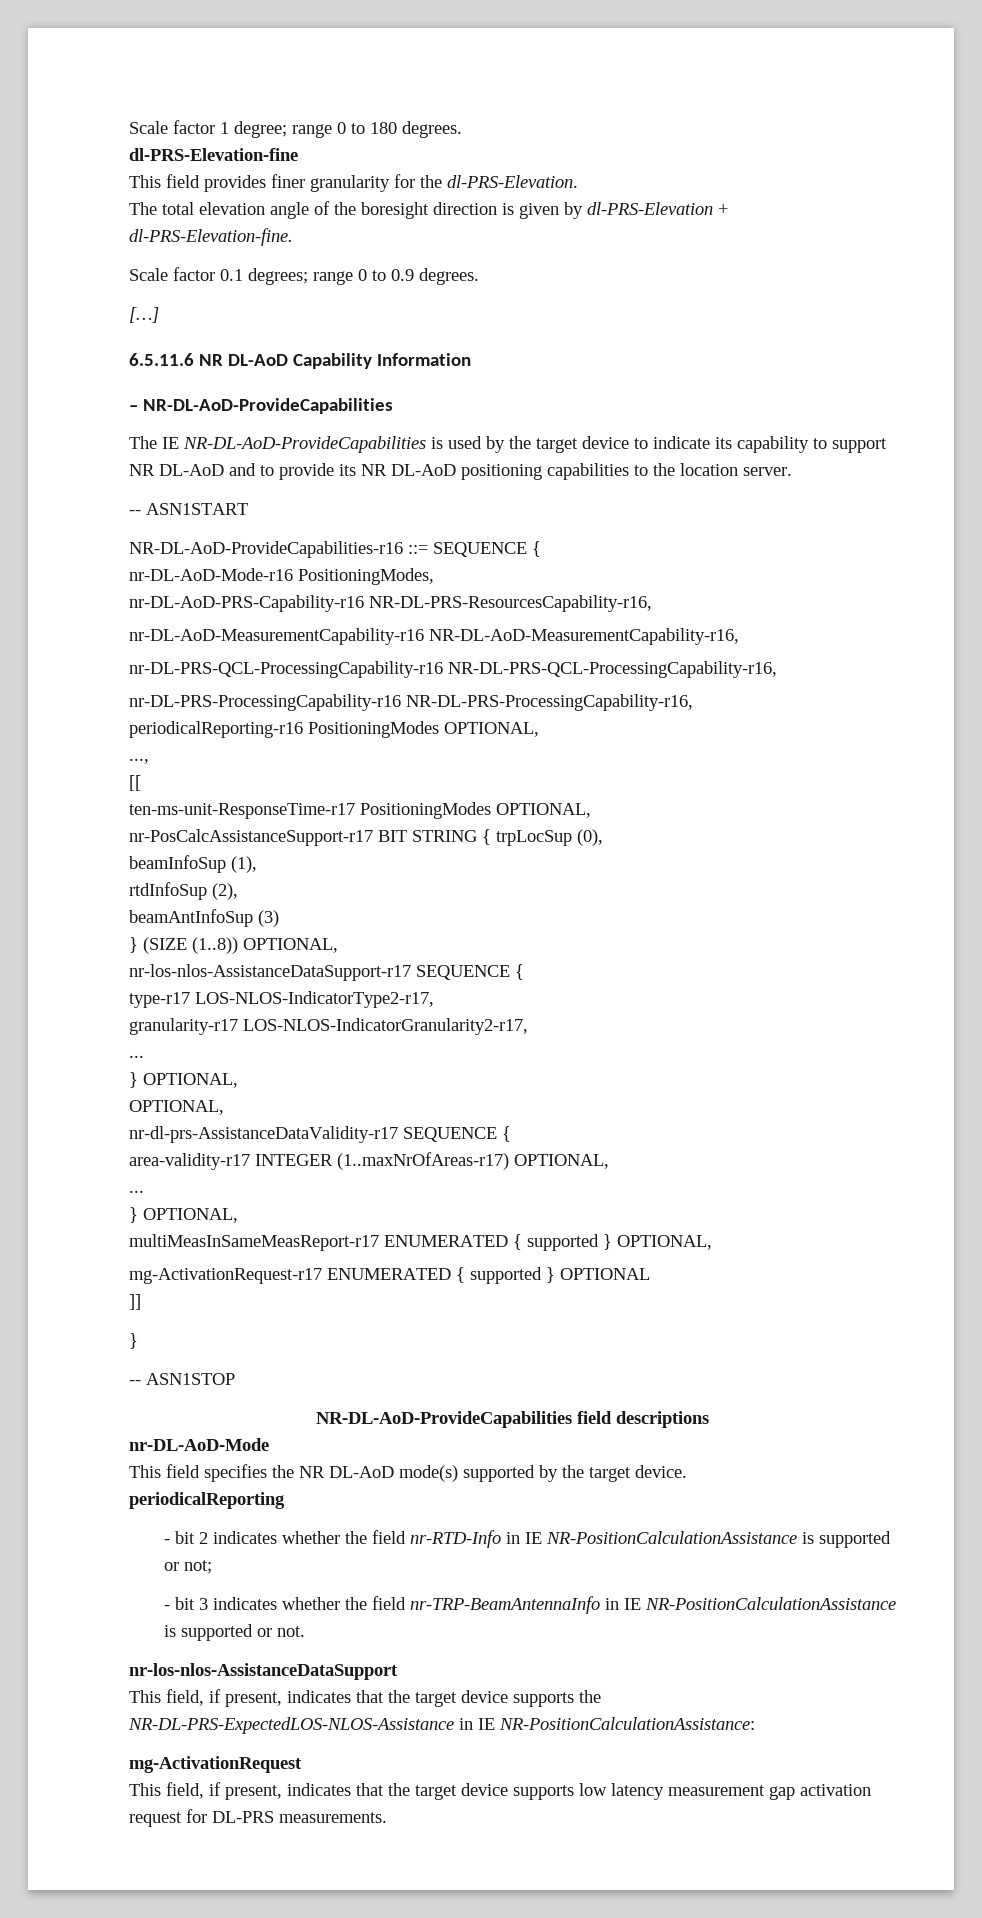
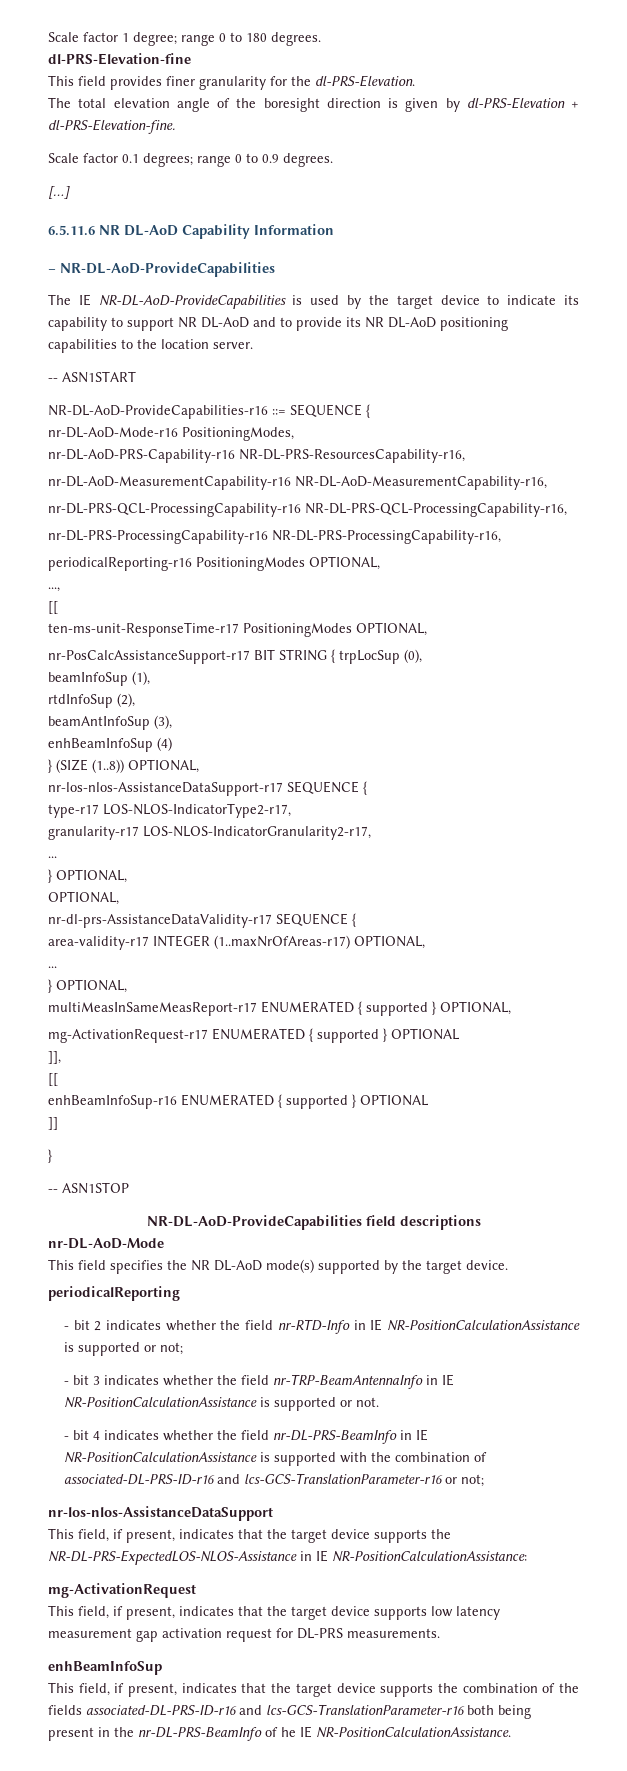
[258,910,279,927] (3) -> [154,715,172,729] [48,737,172,752] (3), // enhBeamInfoSup (4)
(650, 1274) none -> [48,1051,61,1064] [48,1073,58,1086] [48,1094,428,1109] // ]], // [[ // enhBeamInfoSup-r16 ENUMERATED { supported } OPTIONAL
(305, 1631) none -> [63,1429,428,1444] [63,1452,487,1466] [63,1473,484,1487] // - bit 4 indicates whether the field nr-DL-PRS-BeamInfo in IE NR-PositionCalculationAssistance is supported with the combination of associated-DL-PRS-ID-r16 and lcs-GCS-TranslationParameter-r16 or not;
(387, 1817) none -> [48,1661,162,1675] [48,1682,579,1697] [48,1704,531,1719] [48,1726,511,1741] // enhBeamInfoSup // This field, if present, indicates that the target device supports the combination of the fields associated-DL-PRS-ID-r16 and lcs-GCS-TranslationParameter-r16 both being present in the nr-DL-PRS-BeamInfo of he IE NR-PositionCalculationAssistance.

